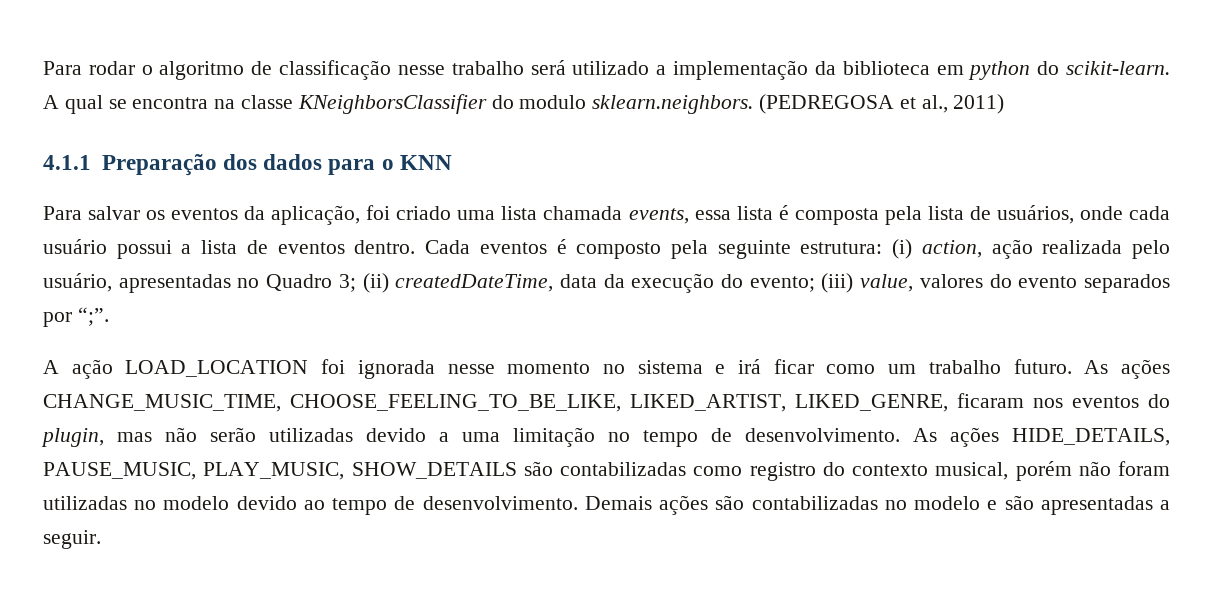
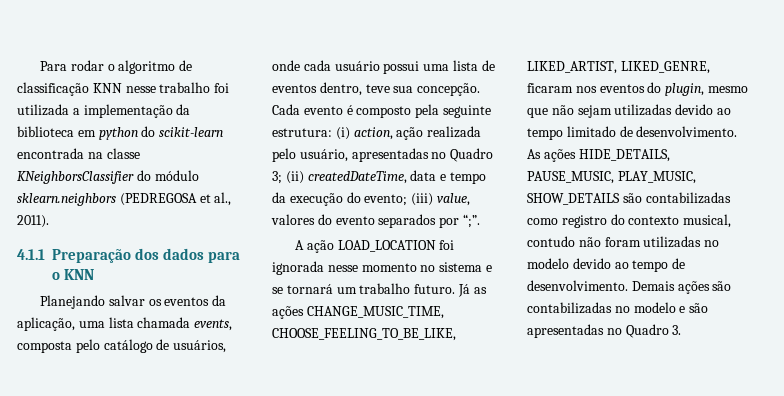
(392, 70) none -> [92,83,122,93] KNN
[530,60,650,75] será utilizado -> [214,83,230,93] [17,104,69,116] foi utilizada
[1066,61,1171,75] [43,95,209,114] scikit-learn. A qual se encontra -> [159,127,224,137] [17,148,84,159] scikit-learn encontrada
[519,95,754,114] modulo sklearn.neighbors. -> [154,170,199,181] [17,193,116,206] módulo sklearn.neighbors
[953,94,1005,114] 2011) -> [17,215,49,228] 2011).
[43,206,82,220] Para -> [40,295,106,309] Planejando
[366,205,452,220] foi criado -> (75, 324) none
[694,205,964,225] essa lista é composta pela lista -> [17,339,153,353] composta pelo catálogo
[181,244,192,254] a -> [423,64,450,71] uma
[354,240,547,254] dentro. Cada eventos -> [319,82,481,96] [272,104,343,115] dentro, teve sua concepção. Cada evento
(597, 281) none -> [440,172,486,184] e tempo
[738,359,876,374] irá ficar como -> [272,284,333,294] se tornará
[1084,360,1109,374] As -> [457,284,487,297] Já as
[117,427,698,447] mas não serão utilizadas devido a uma limitação no tempo -> [707,86,748,93] [527,104,731,118] [527,126,616,140] mesmo que não sejam utilizadas devido ao tempo limitado
[1015,461,1072,481] porém -> [527,236,575,247] contudo
[1160,500,1171,510] [43,530,101,549] a seguir. -> [606,324,682,338] no Quadro 3.

